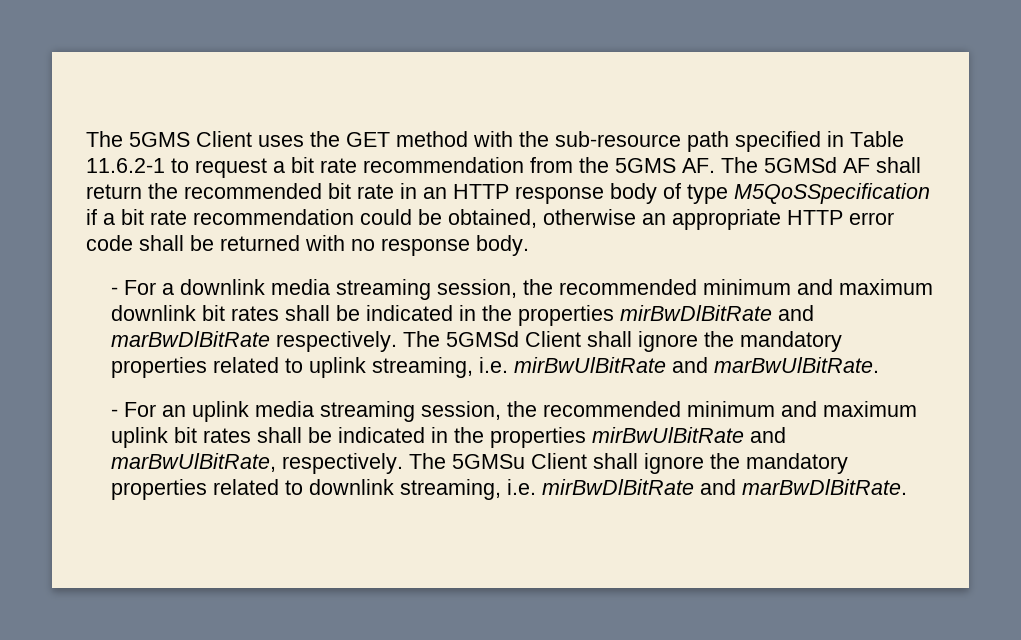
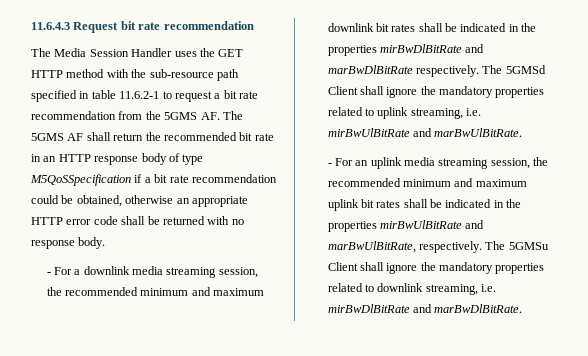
[86,131,252,147] The 5GMS Client -> [31,21,254,33] [31,48,173,57] 11.6.4.3 Request bit rate recommendation // The Media Session Handler
(390, 139) none -> [31,70,63,78] HTTP
[850,131,904,147] Table -> [91,90,116,99] table
[764,157,837,173] 5GMSd -> [31,133,64,141] 5GMS

